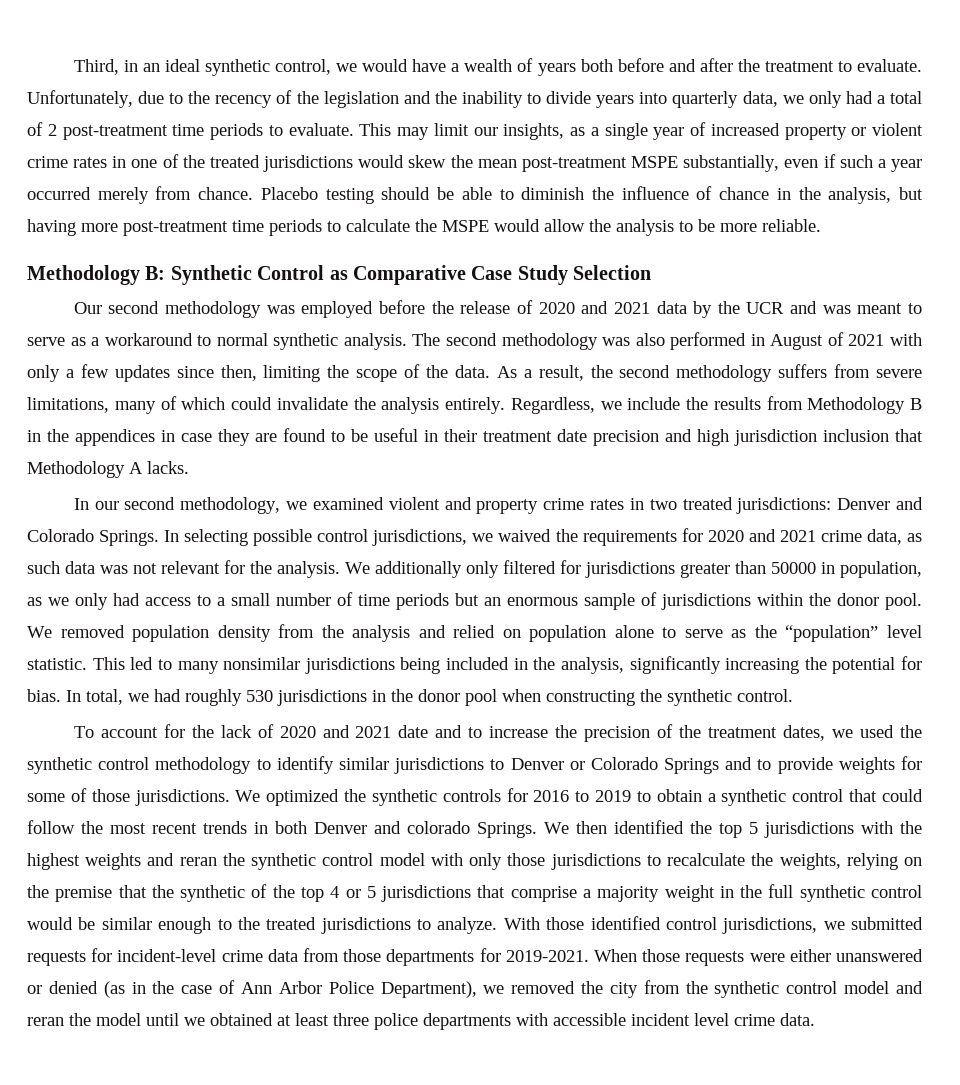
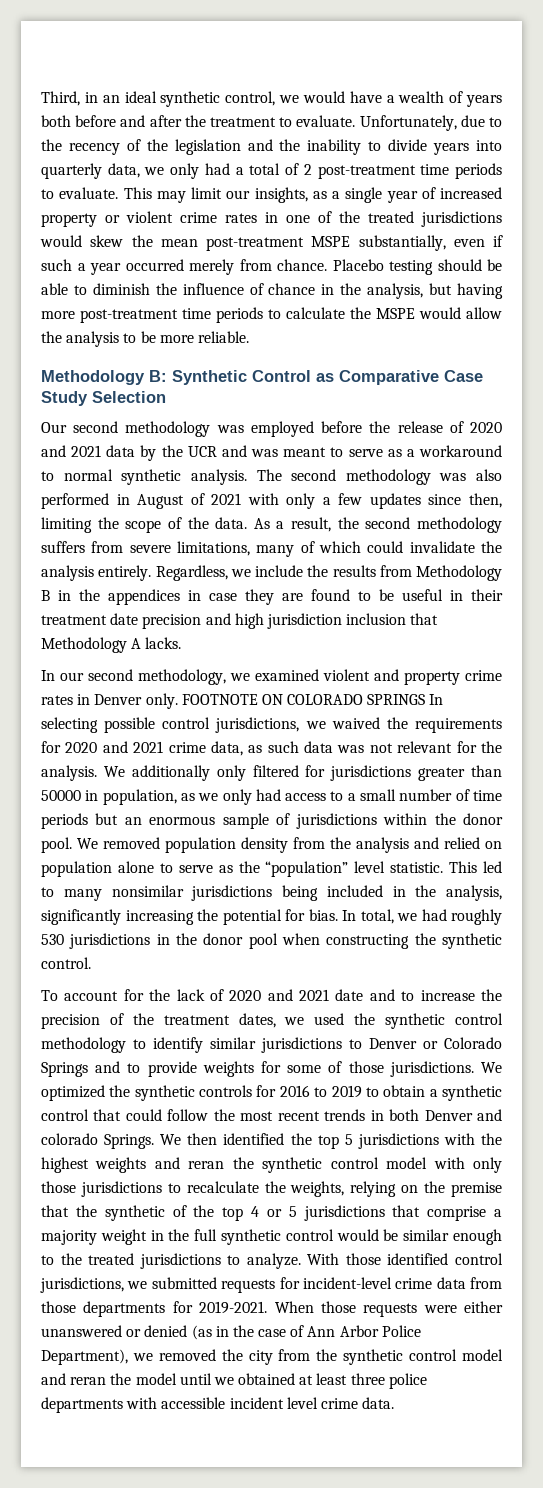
[649,497,923,514] [27,529,160,546] two treated jurisdictions: Denver and Colorado Springs. -> [94,693,426,709] Denver only. FOOTNOTE ON COLORADO SPRINGS

